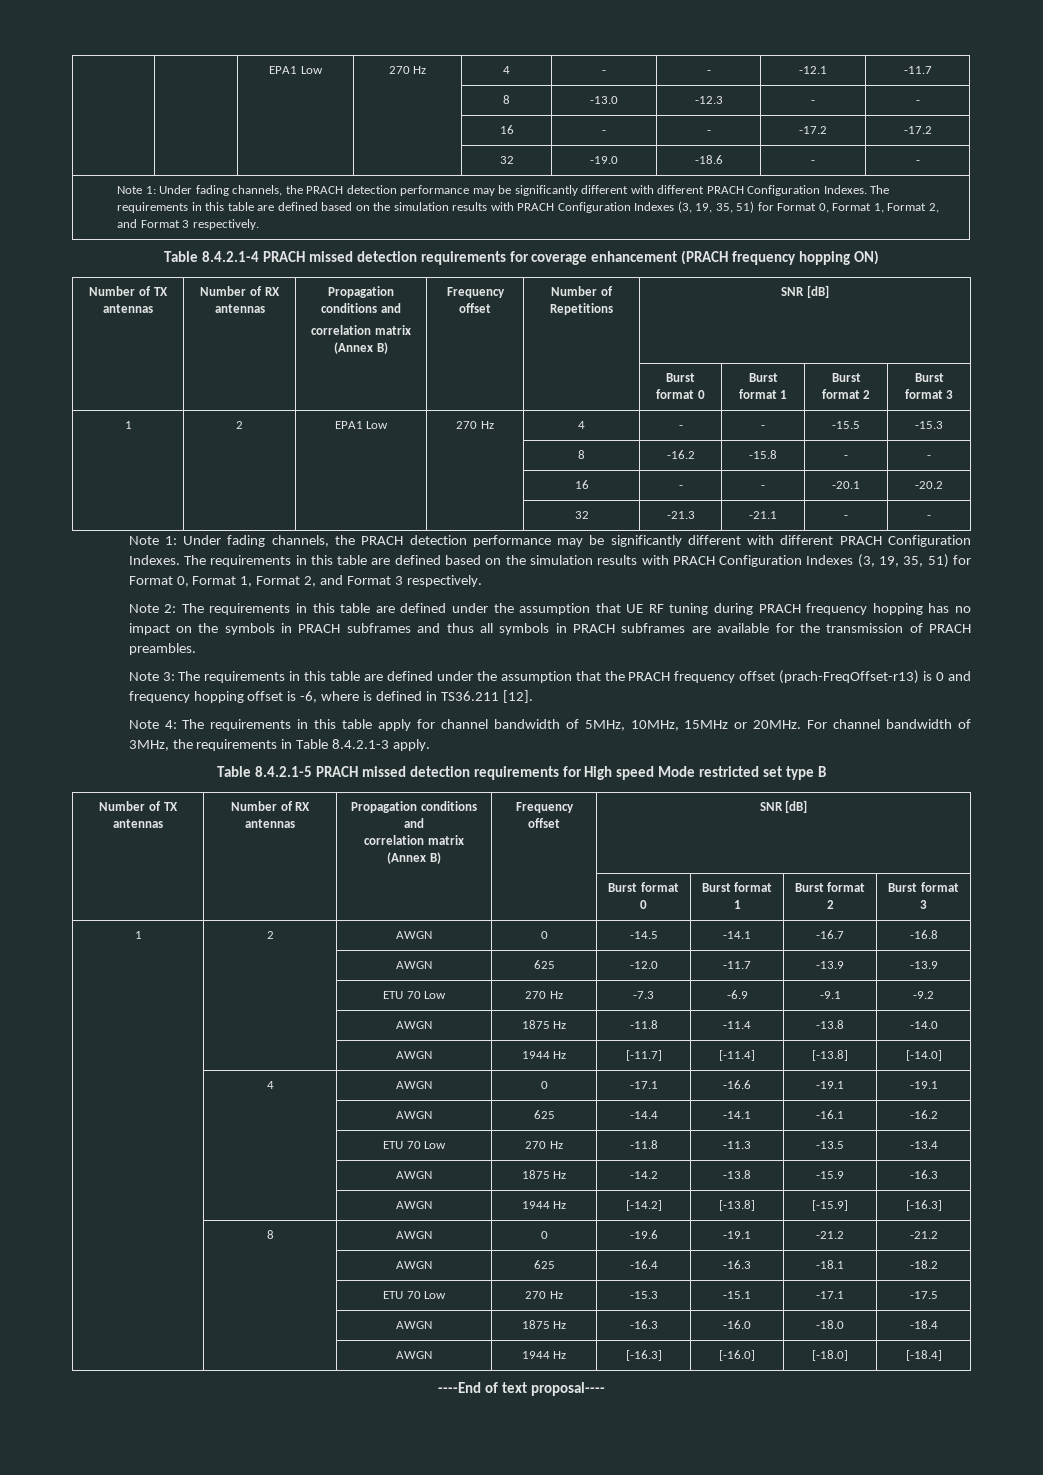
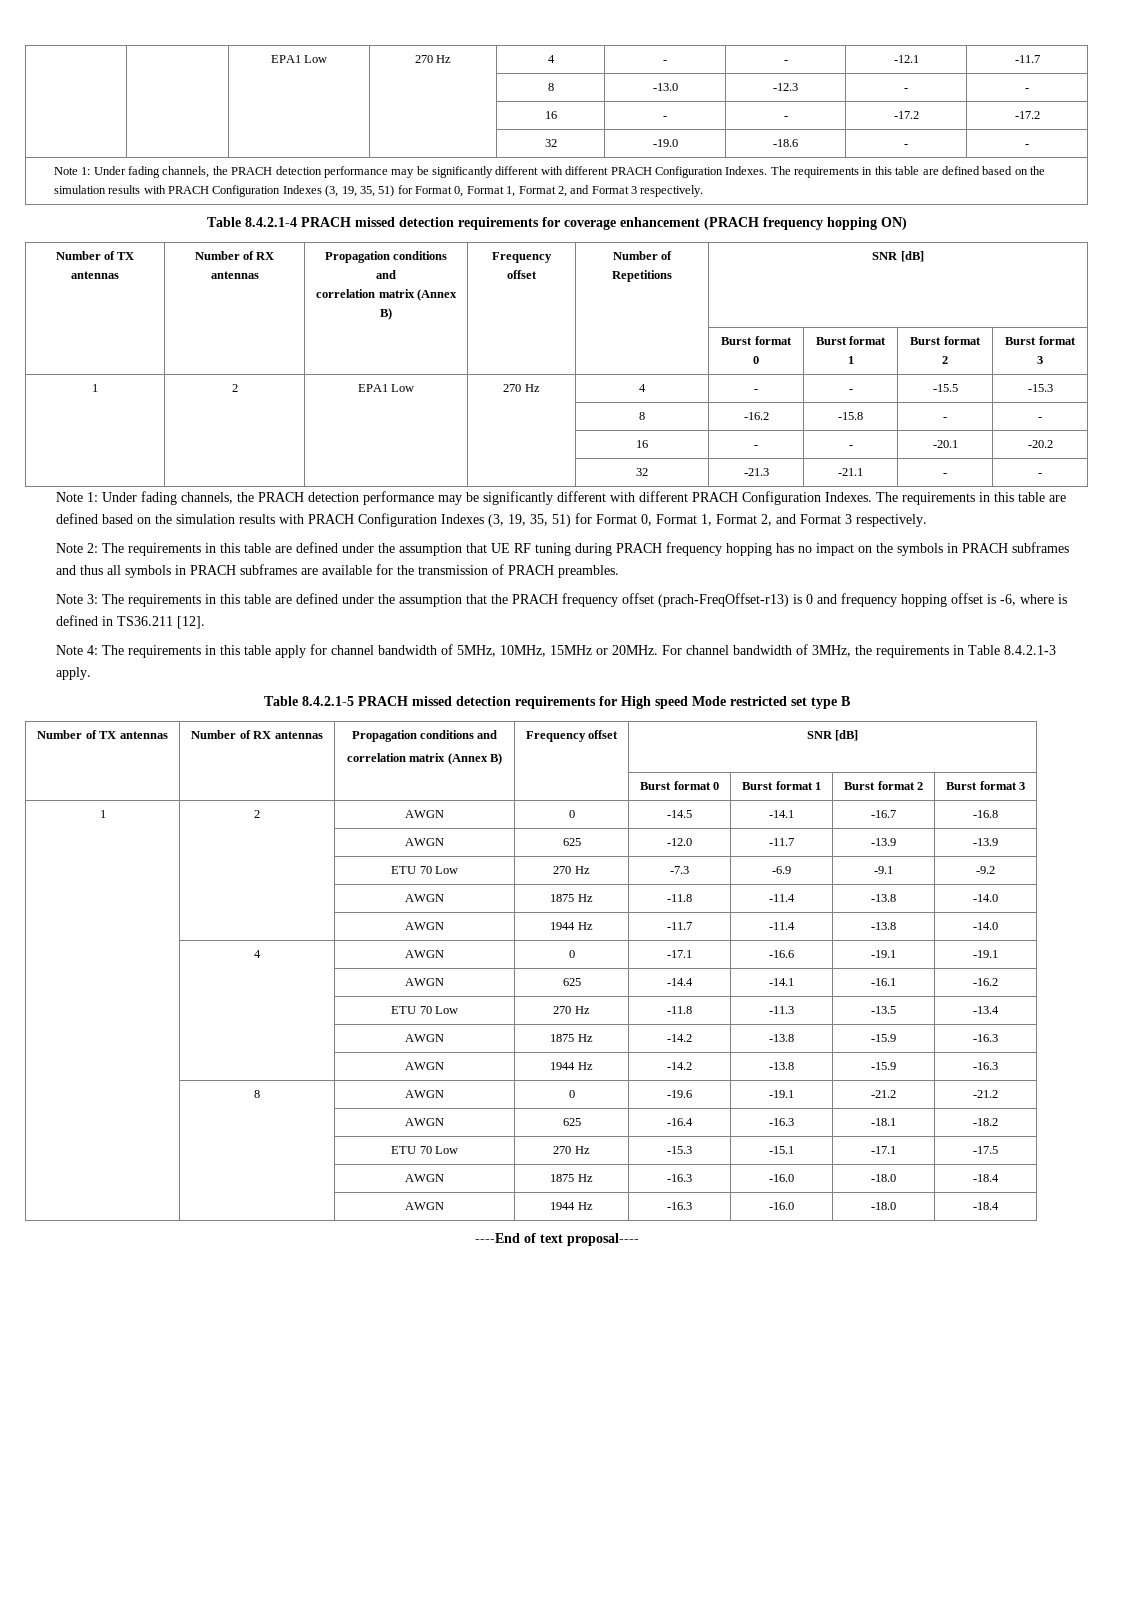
[625,1050,662,1061] [719,1050,755,1061] [812,1050,848,1061] [905,1050,942,1061] [-11.7] | [-11.4] | [-13.8] | [-14.0] -> [667,922,692,930] [769,922,795,930] [871,922,896,930] [973,922,998,930] -11.7 | -11.4 | -13.8 | -14.0
[625,1200,662,1211] [719,1200,755,1211] [812,1200,848,1211] [905,1200,942,1211] [-14.2] | [-13.8] | [-15.9] | [-16.3] -> [667,1062,692,1070] [769,1062,794,1070] [871,1062,896,1070] [973,1062,998,1070] -14.2 | -13.8 | -15.9 | -16.3
[625,1350,662,1361] [719,1350,755,1361] [812,1350,848,1361] [905,1350,942,1361] [-16.3] | [-16.0] | [-18.0] | [-18.4] -> [667,1202,692,1210] [769,1202,794,1210] [871,1202,896,1210] [973,1202,999,1210] -16.3 | -16.0 | -18.0 | -18.4

